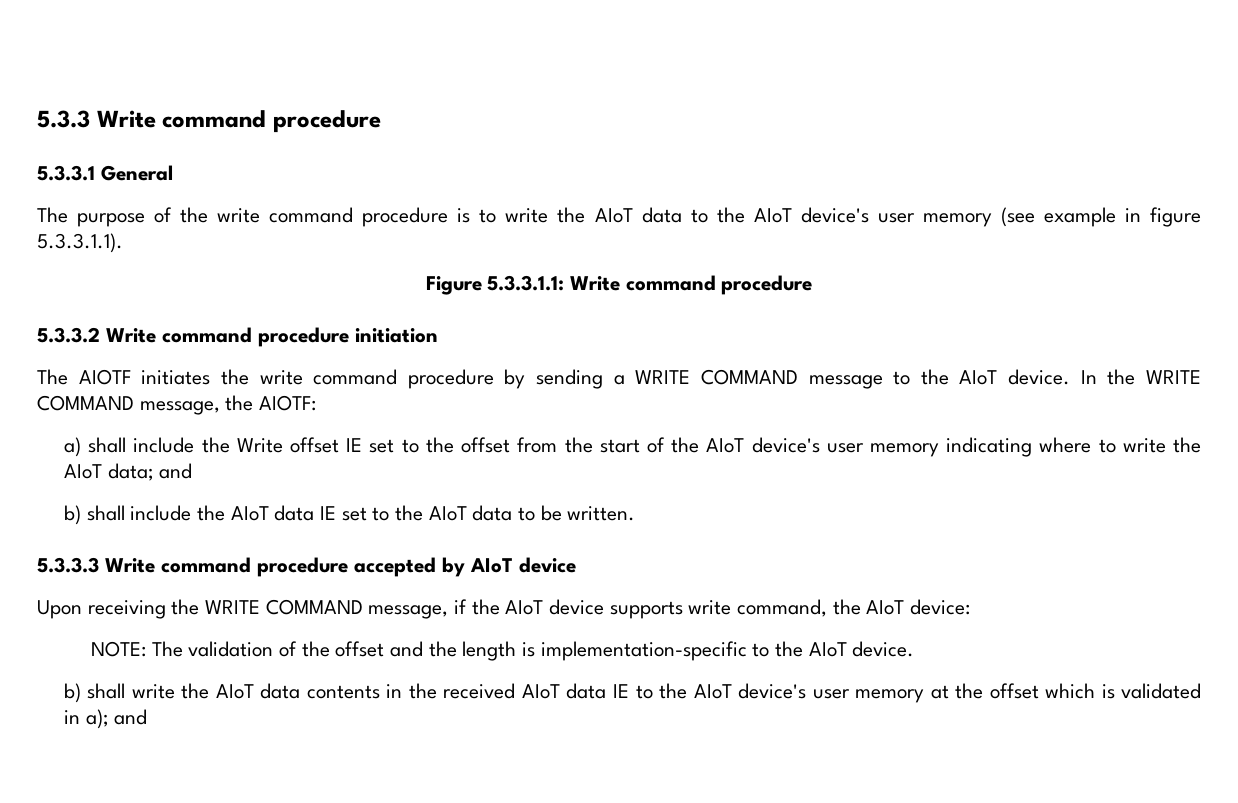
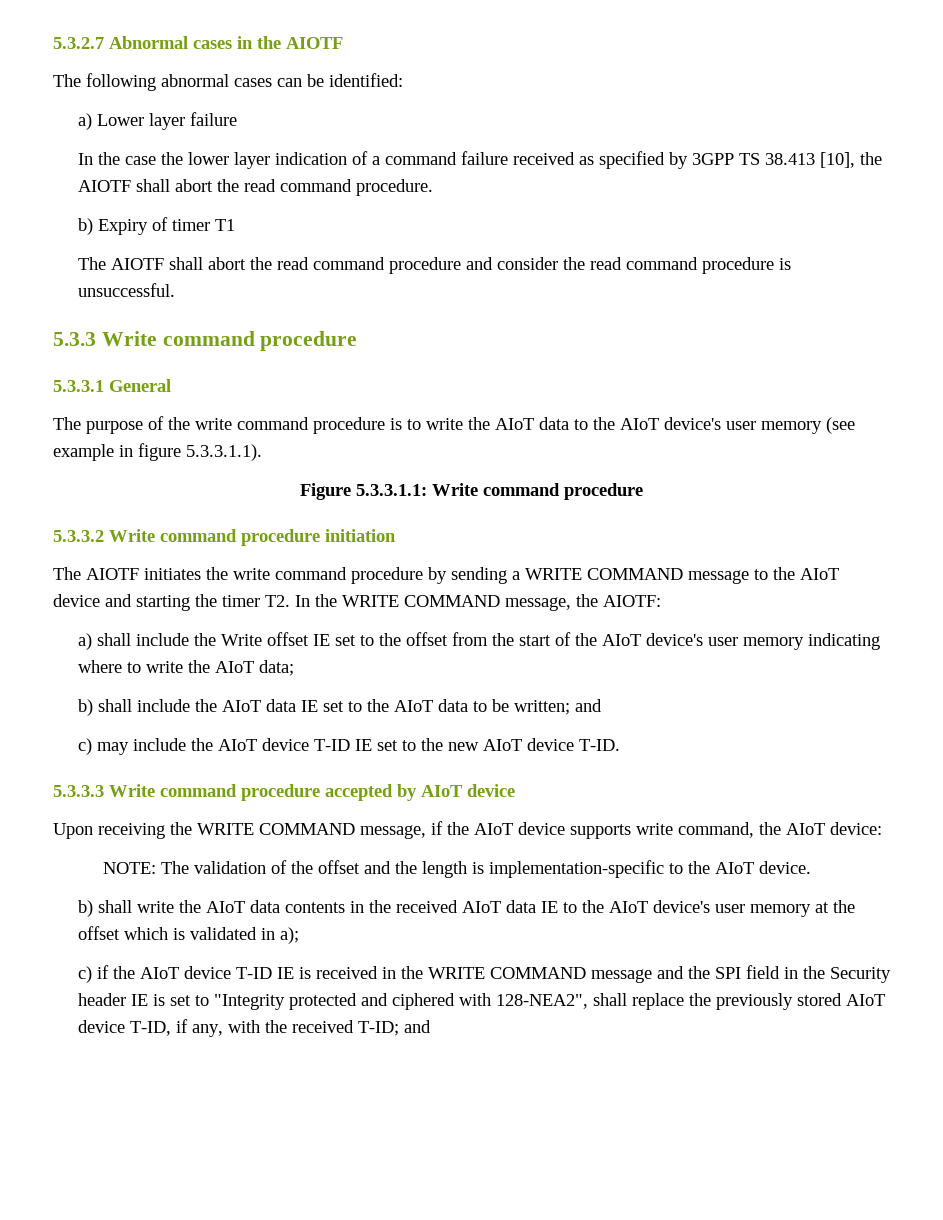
(37, 119) none -> [53,36,343,49] [53,73,403,91] [77,112,237,130] [77,151,882,169] [77,179,433,196] [77,217,235,235] [77,257,791,274] [77,283,175,297] 5.3.2.7 Abnormal cases in the AIOTF // The following abnormal cases can be identified: // a) Lower layer failure // In the case the lower layer indication of a command failure received as specified by 3GPP TS 38.413 [10], the AIOTF shall abort the read command procedure. // b) Expiry of timer T1 // The AIOTF shall abort the read command procedure and consider the read command procedure is unsuccessful. //
[1008,369,1071,385] device. -> [53,594,290,611] device and starting the timer T2.
[159,463,193,479] and -> (294, 668) none
[567,506,636,521] written. -> [513,699,602,715] [77,738,620,755] written; and // c) may include the AIoT device T-ID IE set to the new AIoT device T-ID.
(109, 719) none -> [77,965,891,983] [77,993,885,1010] [77,1019,399,1037] // c) if the AIoT device T-ID IE is received in the WRITE COMMAND message and the SPI field in the Security header IE is set to "Integrity protected and ciphered with 128-NEA2", shall replace the previously stored AIoT device T-ID, if any, with the received T-ID;

